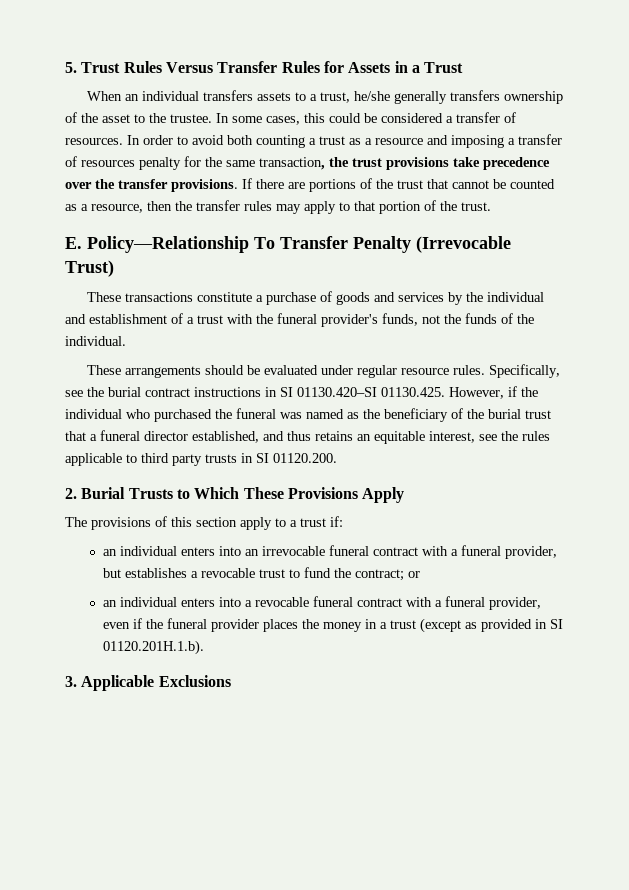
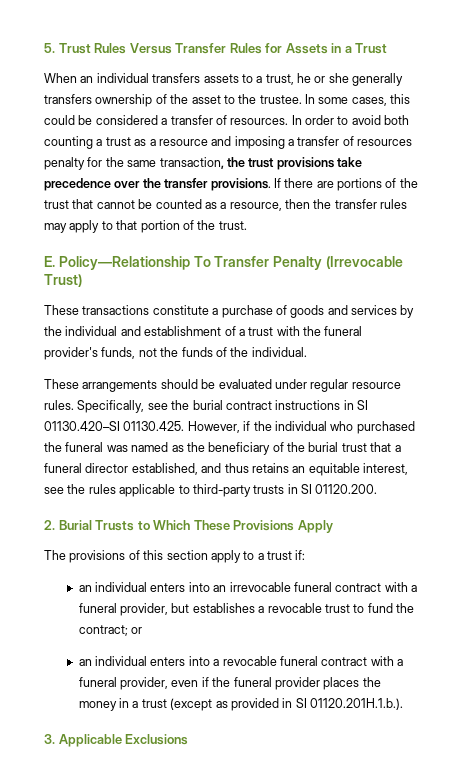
[354,91,391,101] he/she -> [297,73,349,83] he or she
[141,453,202,466] third party -> [192,484,251,497] third-party
[103,640,205,655] 01120.201H.1.b). -> [310,698,404,710] 01120.201H.1.b.).

